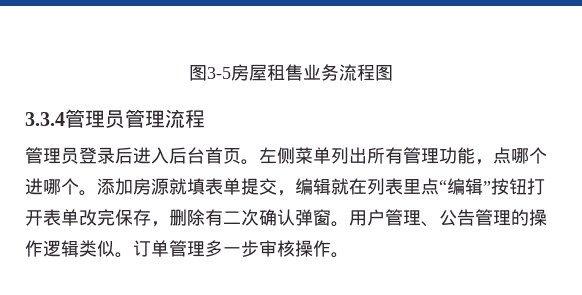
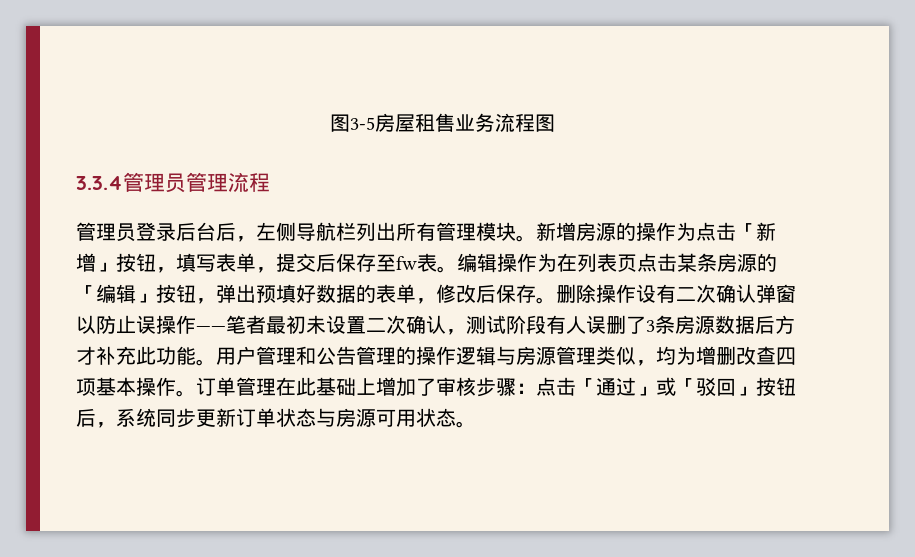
[133,147,547,165] [25,178,545,196] [25,209,331,227] 进入后台首页。左侧菜单列出所有管理功能，点哪个进哪个。添加房源就填表单提交，编辑就在列表里点“编辑”按钮打开表单改完保存，删除有二次确认弹窗 -> [196,222,776,242] [76,253,777,273] [76,284,796,304] [76,315,795,335] [76,346,196,365] 台后，左侧导航栏列出所有管理模块。新增房源的操作为点击「新增」按钮，填写表单，提交后保存至fw表。编辑操作为在列表页点击某条房源的「编辑」按钮，弹出预填好数据的表单，修改后保存。删除操作设有二次确认弹窗以防止误操作——笔者最初未设置二次确认，测试阶段有人误删了3条房源数据后方才补充此功能
[421,221,439,227] 、 -> [296,346,316,365] 和
[79,240,331,258] 类似。订单管理多一步审核操作 -> [496,346,796,366] [76,377,796,397] [76,408,456,428] 与房源管理类似，均为增删改查四项基本操作。订单管理在此基础上增加了审核步骤：点击「通过」或「驳回」按钮后，系统同步更新订单状态与房源可用状态

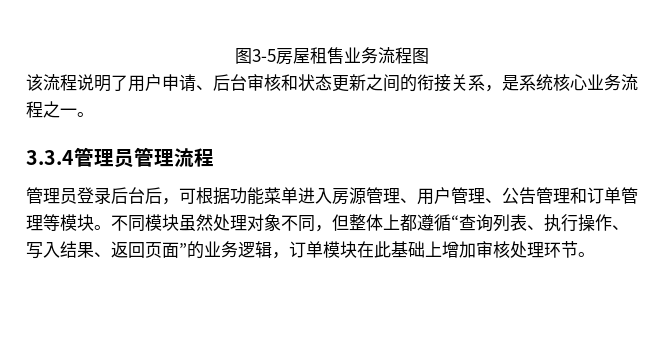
(555, 123) none -> [26,74,638,92] [26,101,94,118] // 该流程说明了用户申请、后台审核和状态更新之间的衔接关系，是系统核心业务流程之一。
[256,222,776,242] [76,253,777,273] [76,284,796,304] [76,315,795,335] [76,346,216,366] 左侧导航栏列出所有管理模块。新增房源的操作为点击「新增」按钮，填写表单，提交后保存至fw表。编辑操作为在列表页点击某条房源的「编辑」按钮，弹出预填好数据的表单，修改后保存。删除操作设有二次确认弹窗以防止误操作——笔者最初未设置二次确认，测试阶段有人误删了3条房源数据后方才补充此功能。 -> [179,187,417,205] 可根据功能菜单进入房源管理、
[296,346,316,365] 和 -> [485,198,502,203] 、
[396,346,796,366] [76,377,796,397] [76,408,456,428] 的操作逻辑与房源管理类似，均为增删改查四项基本操作。订单管理在此基础上增加了审核步骤：点击「通过」或「驳回」按钮后，系统同步更新订单状态与房源可用状态 -> [570,187,638,204] [26,214,629,232] [26,241,578,259] 和订单管理等模块。不同模块虽然处理对象不同，但整体上都遵循“查询列表、执行操作、写入结果、返回页面”的业务逻辑，订单模块在此基础上增加审核处理环节

